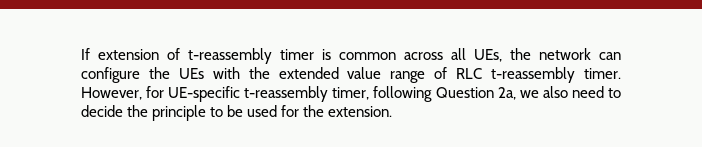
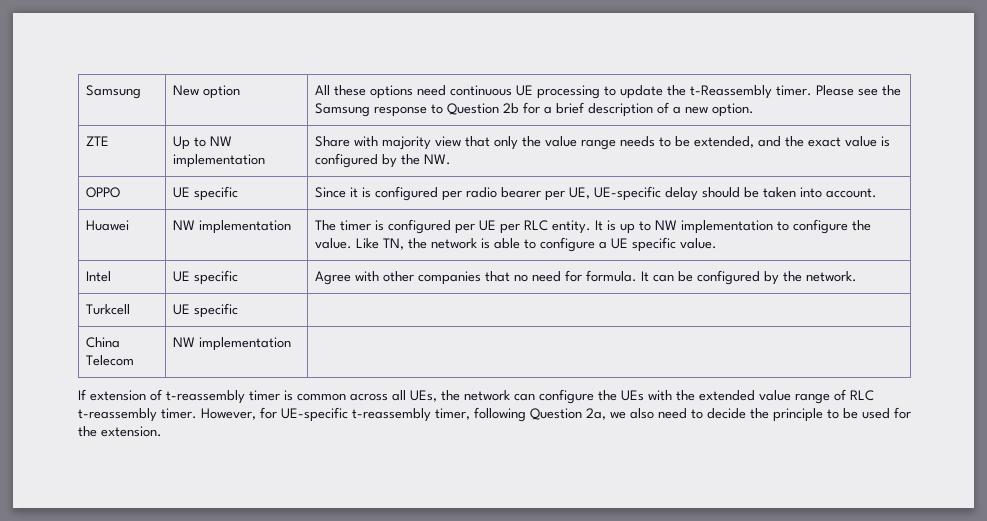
(81, 54) none -> [86,85,142,99] [173,85,241,99] [315,85,902,99] [315,102,755,117] [86,136,110,146] [173,136,233,150] [173,154,266,168] [315,136,891,150] [315,153,452,168] [86,187,121,198] [173,186,239,201] [315,186,878,201] [86,220,130,231] [173,220,292,234] [315,219,872,234] [315,237,718,252] [86,271,112,282] [173,270,239,285] [315,270,858,285] [86,304,131,315] [173,303,239,318] [86,337,121,348] [86,355,135,366] [173,337,292,351] Samsung | New option | All these options need continuous UE processing to update the t-Reassembly timer. Please see the Samsung response to Question 2b for a brief description of a new option. // ZTE | Up to NW implementation | Share with majority view that only the value range needs to be extended, and the exact value is configured by the NW. // OPPO | UE specific | Since it is configured per radio bearer per UE, UE-specific delay should be taken into account. // Huawei | NW implementation | The timer is configured per UE per RLC entity. It is up to NW implementation to configure the value. Like TN, the network is able to configure a UE specific value. // Intel | UE specific | Agree with other companies that no need for formula. It can be configured by the network. // Turkcell | UE specific | // China Telecom | NW implementation | //

